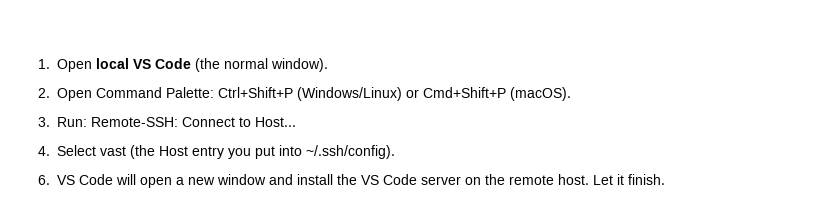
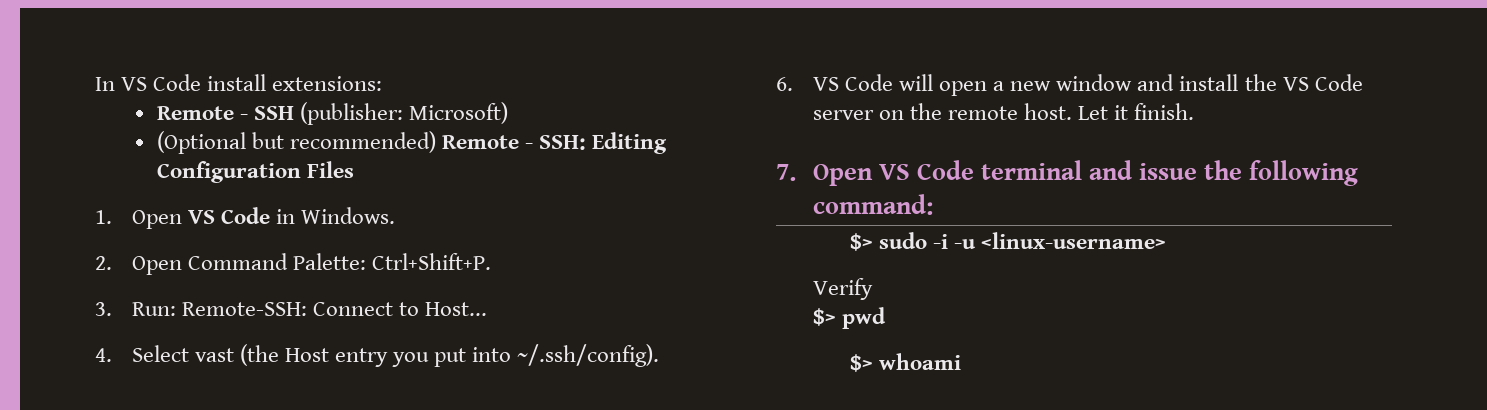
(38, 64) none -> [95,74,383,91] [156,102,508,125] [156,131,668,154] [156,161,354,183] In VS Code install extensions: // Remote - SSH (publisher: Microsoft) // (Optional but recommended) Remote - SSH: Editing Configuration Files //
[96,58,328,72] local VS Code (the normal window). -> [187,207,396,224] VS Code in Windows.
[218,87,571,101] Ctrl+Shift+P (Windows/Linux) or Cmd+Shift+P (macOS). -> [372,253,492,270] Ctrl+Shift+P.
(665, 179) none -> [776,160,1359,186] [812,194,933,215] [849,232,1167,251] [812,278,873,300] [812,307,886,329] [849,353,961,372] // 7. Open VS Code terminal and issue the following command: // $> sudo -i -u <linux-username> // Verify // $> pwd // $> whoami

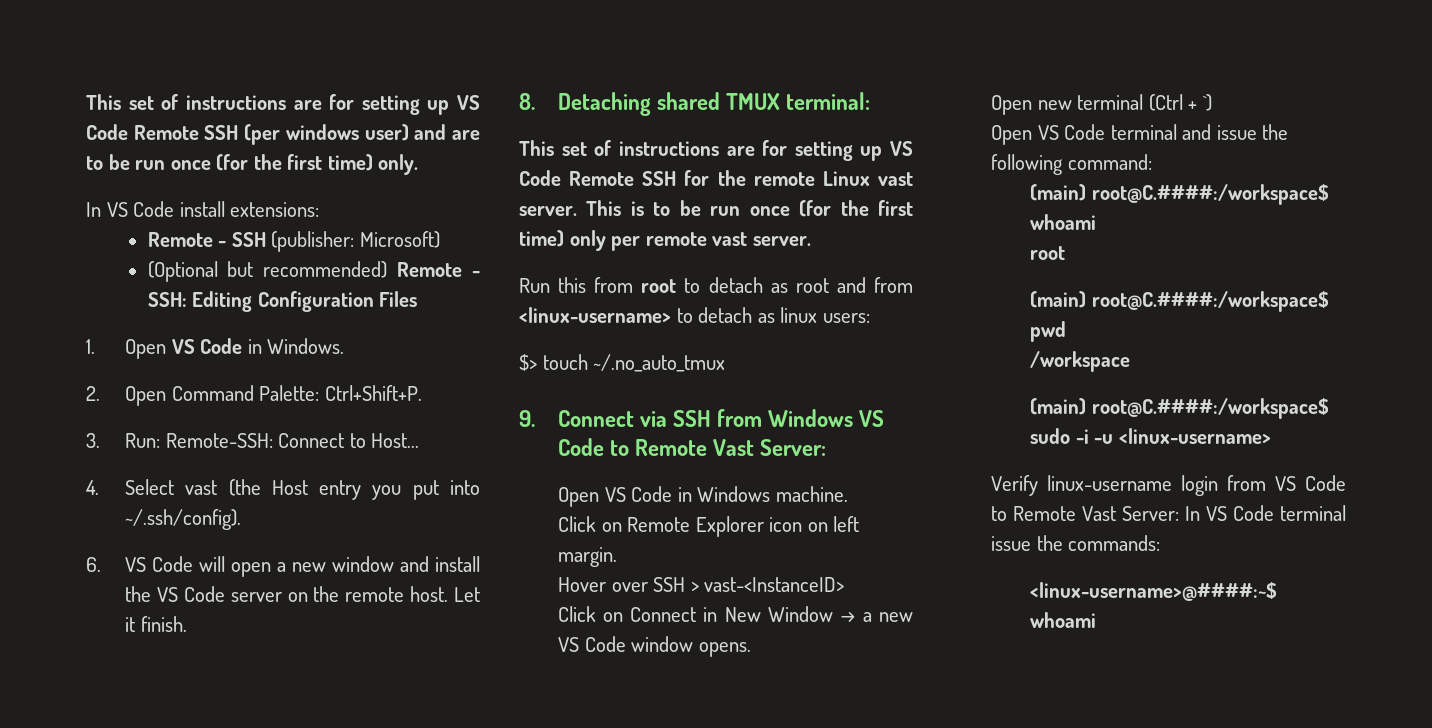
(95, 84) none -> [86,94,480,115] [86,124,480,145] [86,154,419,175] This set of instructions are for setting up VS Code Remote SSH (per windows user) and are to be run once (for the first time) only. //
[776,164,796,181] 7. -> [519,92,871,116] [519,140,913,161] [519,170,913,186] [519,200,913,217] [519,230,811,251] [519,277,913,293] [519,307,870,323] [519,354,726,372] [519,409,885,427] [558,438,827,456] [558,486,848,507] [558,516,860,537] [558,547,618,567] [558,577,845,592] [558,606,913,622] [558,636,751,657] [991,94,1212,115] 8. Detaching shared TMUX terminal: // This set of instructions are for setting up VS Code Remote SSH for the remote Linux vast server. This is to be run once (for the first time) only per remote vast server. // Run this from root to detach as root and from <linux-username> to detach as linux users: // $> touch ~/.no_auto_tmux // 9. Connect via SSH from Windows VS Code to Remote Vast Server: // Open VS Code in Windows machine. // Click on Remote Explorer icon on left margin. // Hover over SSH > vast-<InstanceID> // Click on Connect in New Window → a new VS Code window opens. // Open new terminal (Ctrl + `) //
[849,233,873,251] $> -> [1030,184,1329,205] [1030,214,1097,230] [1030,246,1066,260] [1030,291,1329,312] [1030,321,1067,342] [1030,351,1131,372] [1030,398,1329,419] (main) root@C.####:/workspace$ whoami // root // (main) root@C.####:/workspace$ pwd // /workspace // (main) root@C.####:/workspace$
[812,307,886,329] [849,354,873,372] // $> pwd // $> -> [1047,475,1346,496] [991,505,1346,521] [991,535,1161,551] [1030,582,1278,601] linux-username login from VS Code to Remote Vast Server: In VS Code terminal issue the commands: // <linux-username>@####:~$

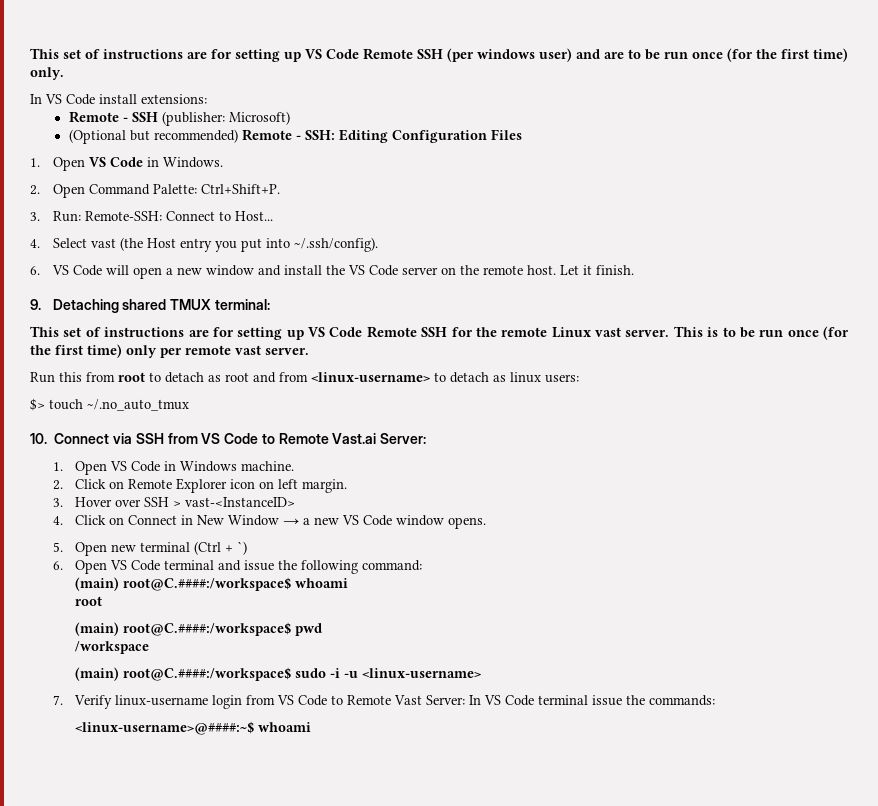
[519,93,535,110] 8. -> [30,299,41,310] 9.
[519,410,535,427] 9. -> [30,433,47,444] 10.
[768,409,885,427] [558,438,755,456] Windows VS Code to Remote Vast -> [201,433,377,444] VS Code to Remote Vast.ai
(827, 447) none -> [52,462,63,471] 1.
(848, 494) none -> [52,480,63,490] 2.
(618, 557) none -> [52,498,63,507] 3.
(845, 584) none -> [52,516,63,525] 4.
(751, 649) none -> [52,542,63,552] 5.
(1212, 102) none -> [52,561,63,570] 6.
(1271, 436) none -> [52,695,63,705] 7.

